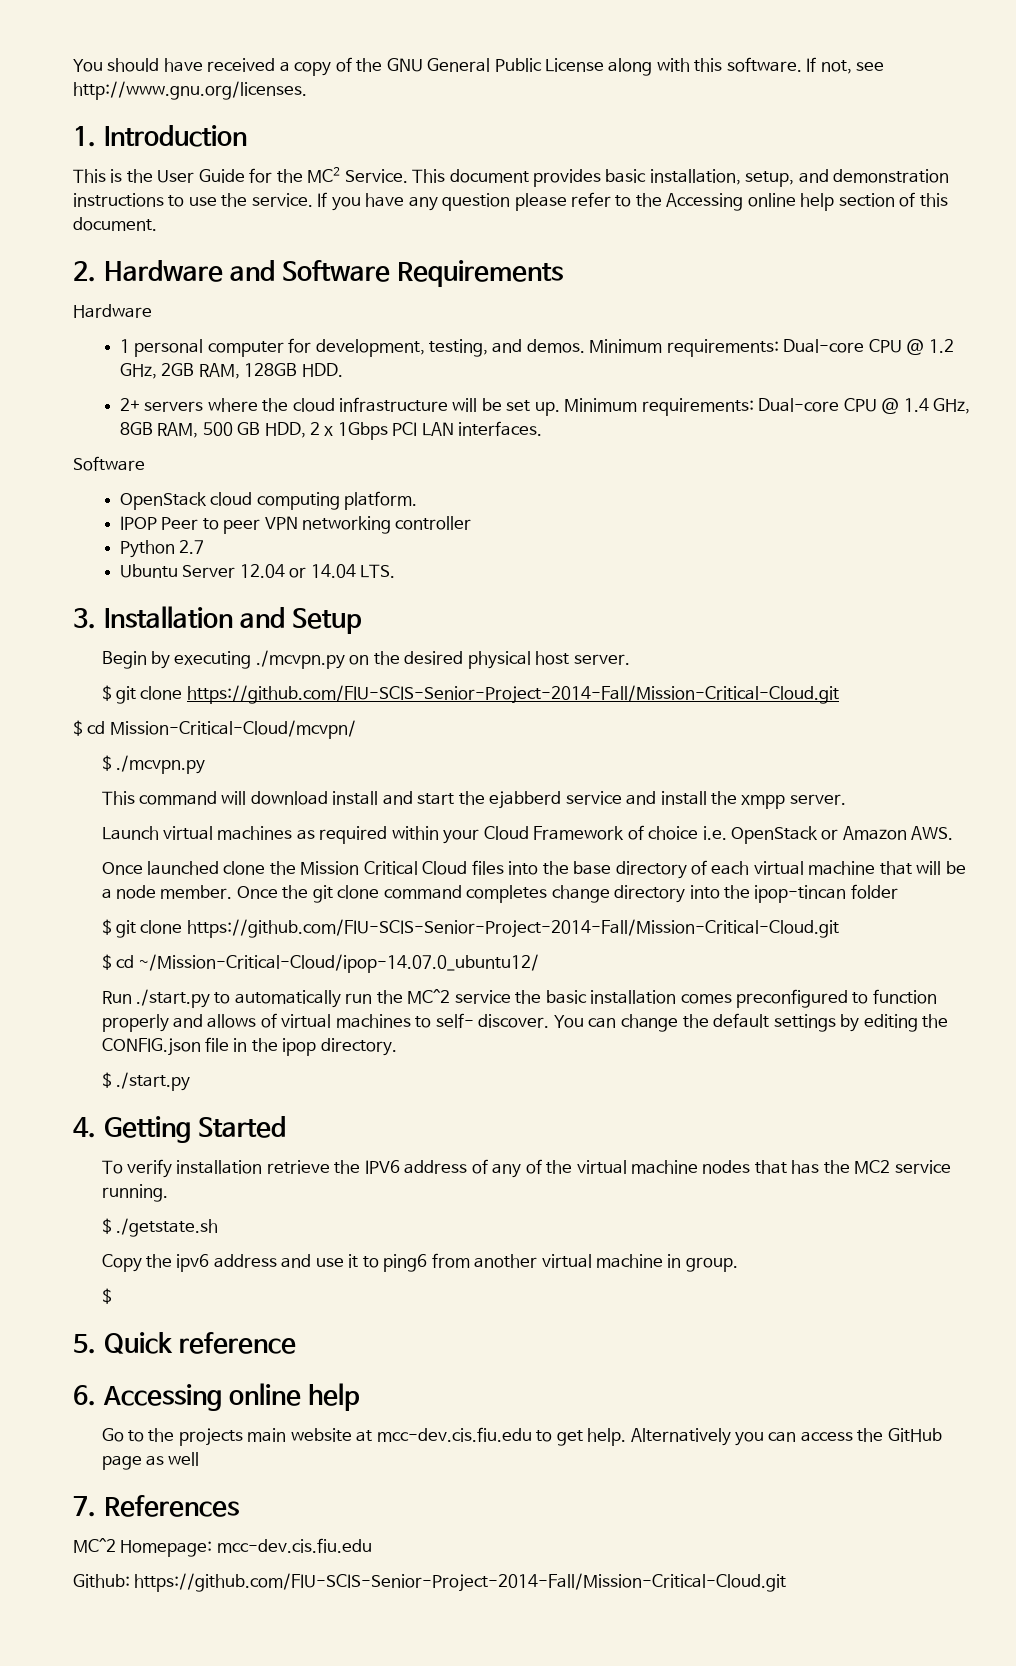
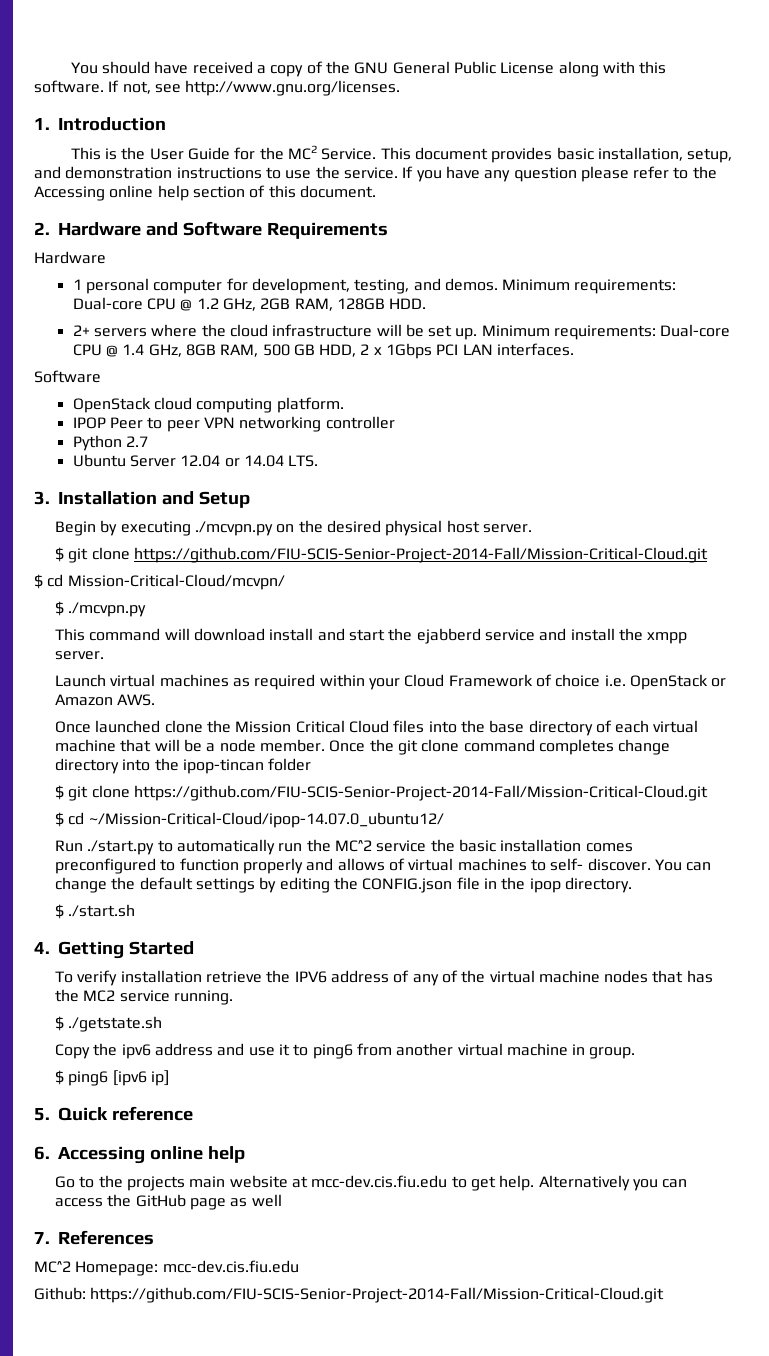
[115,1072,190,1091] ./start.py -> [68,904,136,917] ./start.sh
(112, 1296) none -> [68,1070,169,1086] ping6 [ipv6 ip]

